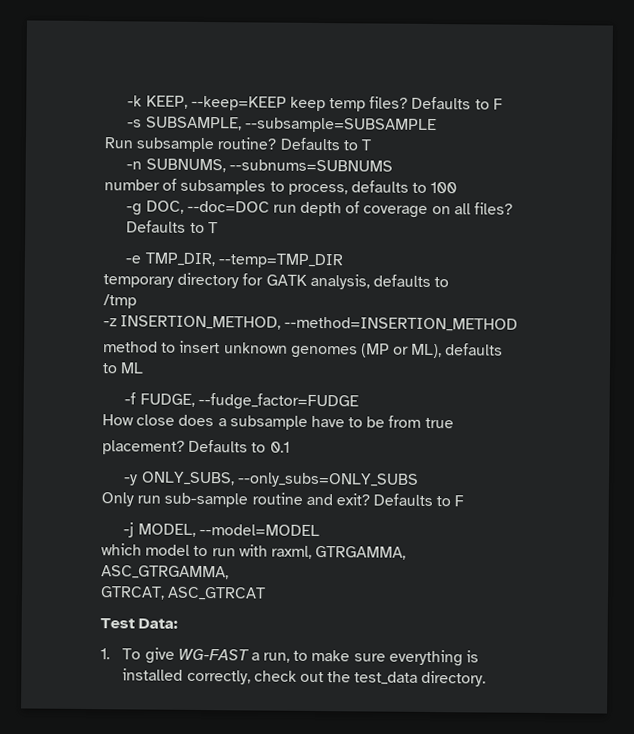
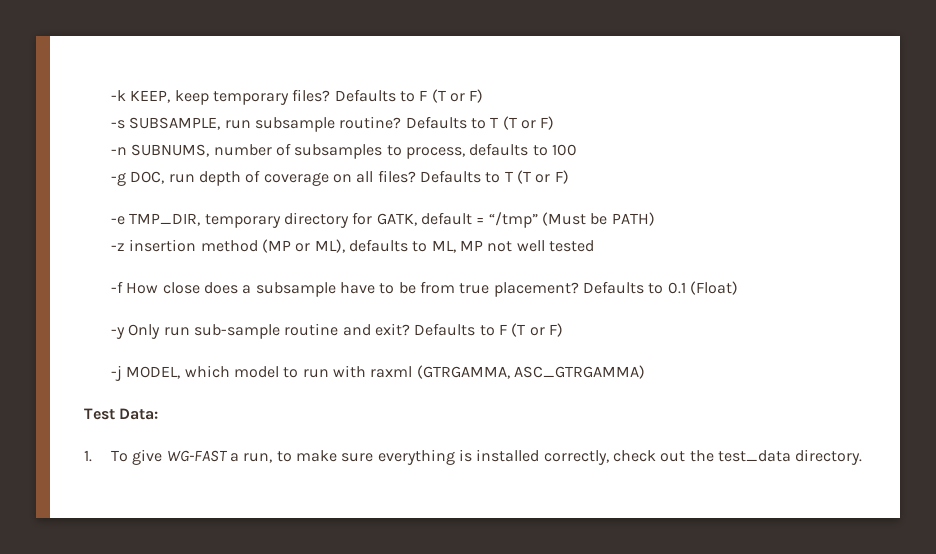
[190,95,367,112] --keep=KEEP keep temp -> [174,90,290,105] keep temporary
(503, 104) none -> [431,89,484,103] (T or F)
[244,117,437,134] [104,137,133,149] --subsample=SUBSAMPLE // Run -> [224,120,251,129] run
(371, 145) none -> [502,116,555,130] (T or F)
[228,159,393,172] --subnums=SUBNUMS // -> (210, 150) none
[186,200,270,213] --doc=DOC -> (165, 177) none
(218, 228) none -> [516,170,569,184] (T or F)
[217,253,343,269] --temp=TMP_DIR // -> (201, 219) none
[265,273,450,290] [103,294,137,309] [103,315,519,332] [103,340,504,359] [102,362,145,374] GATK analysis, defaults to // /tmp // -z INSERTION_METHOD, --method=INSERTION_METHOD // method to insert unknown genomes (MP or ML), defaults // to ML -> [376,212,655,228] [111,239,594,253] GATK, default = “/tmp” (Must be PATH) // -z insertion method (MP or ML), defaults to ML, MP not well tested
[139,392,359,411] FUDGE, --fudge_factor=FUDGE // -> (124, 287) none
(454, 423) // -> (490, 288) none
(290, 447) none -> [689,281,738,295] (Float)
[140,471,419,488] ONLY_SUBS, --only_subs=ONLY_SUBS // -> (126, 333) none
(465, 501) none -> [511,323,563,337] (T or F)
[198,523,320,537] --model=MODEL // -> (181, 372) none
[270,545,407,560] [101,565,229,580] [100,586,267,601] raxml, GTRGAMMA, ASC_GTRGAMMA, // GTRCAT, ASC_GTRCAT -> [370,365,645,379] raxml (GTRGAMMA, ASC_GTRGAMMA)

